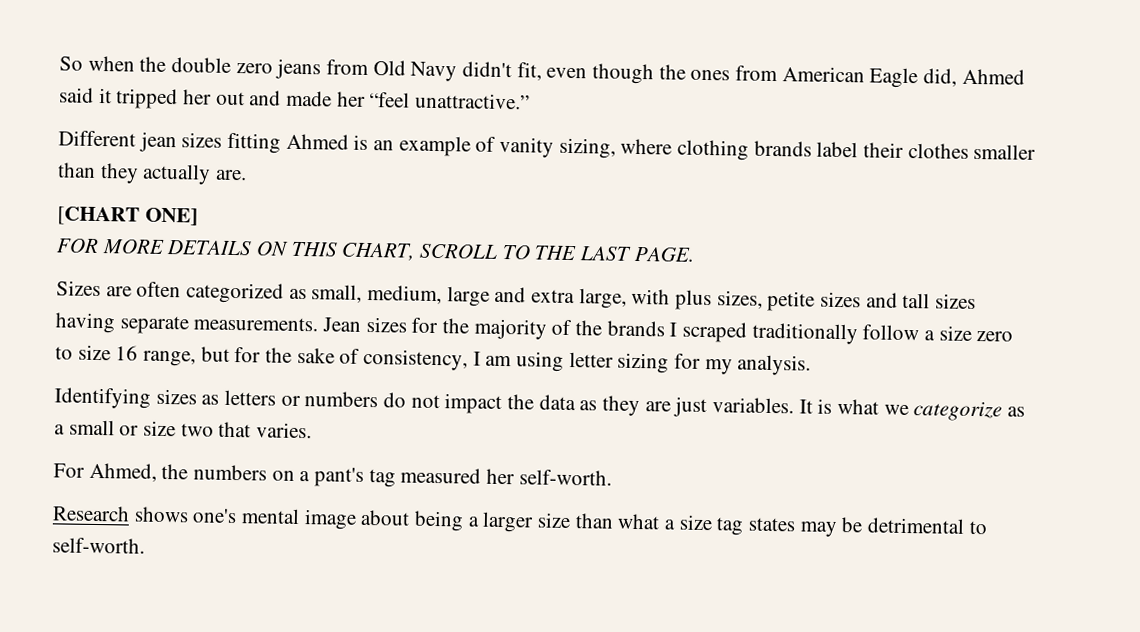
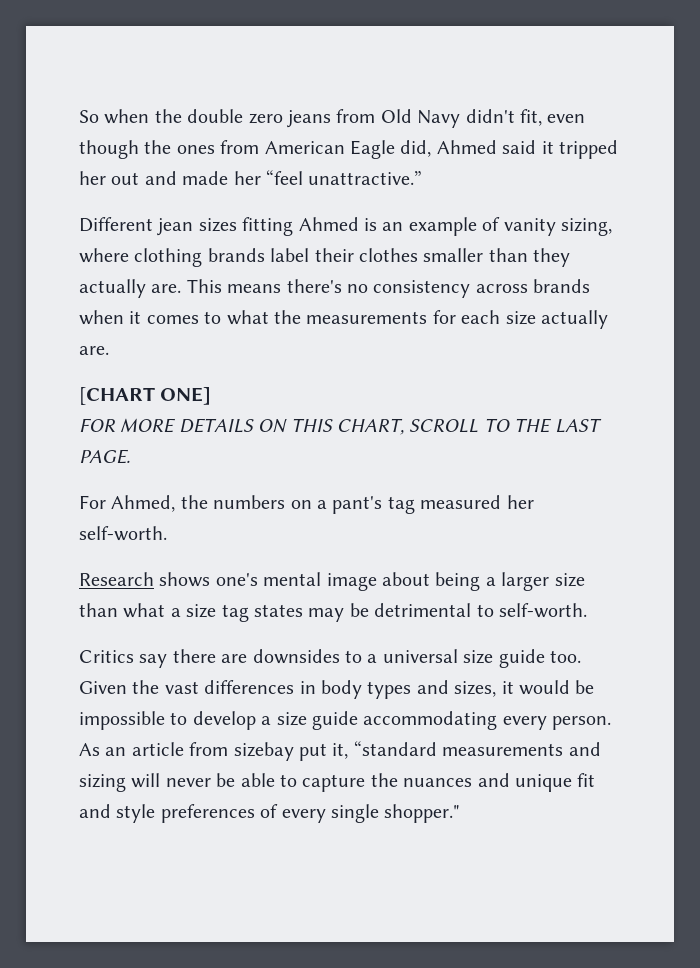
(248, 175) none -> [186,279,591,298] [79,310,608,329] [79,346,109,355] This means there's no consistency across brands when it comes to what the measurements for each size actually are.
[56,280,977,312] [55,312,1014,345] [55,344,812,376] [54,387,1026,422] [54,419,313,439] // Sizes are often categorized as small, medium, large and extra large, with plus sizes, petite sizes and tall sizes having separate measurements. Jean sizes for the majority of the brands I scraped traditionally follow a size zero to size 16 range, but for the sake of consistency, I am using letter sizing for my analysis. // Identifying sizes as letters or numbers do not impact the data as they are just variables. It is what we categorize as a small or size two that varies. -> (130, 456) none
(145, 545) none -> [79,649,581,668] [79,680,595,699] [79,711,612,730] [79,741,601,761] [79,773,596,792] [79,804,461,823] // Critics say there are downsides to a universal size guide too. Given the vast differences in body types and sizes, it would be impossible to develop a size guide accommodating every person. As an article from sizebay put it, “standard measurements and sizing will never be able to capture the nuances and unique fit and style preferences of every single shopper."

